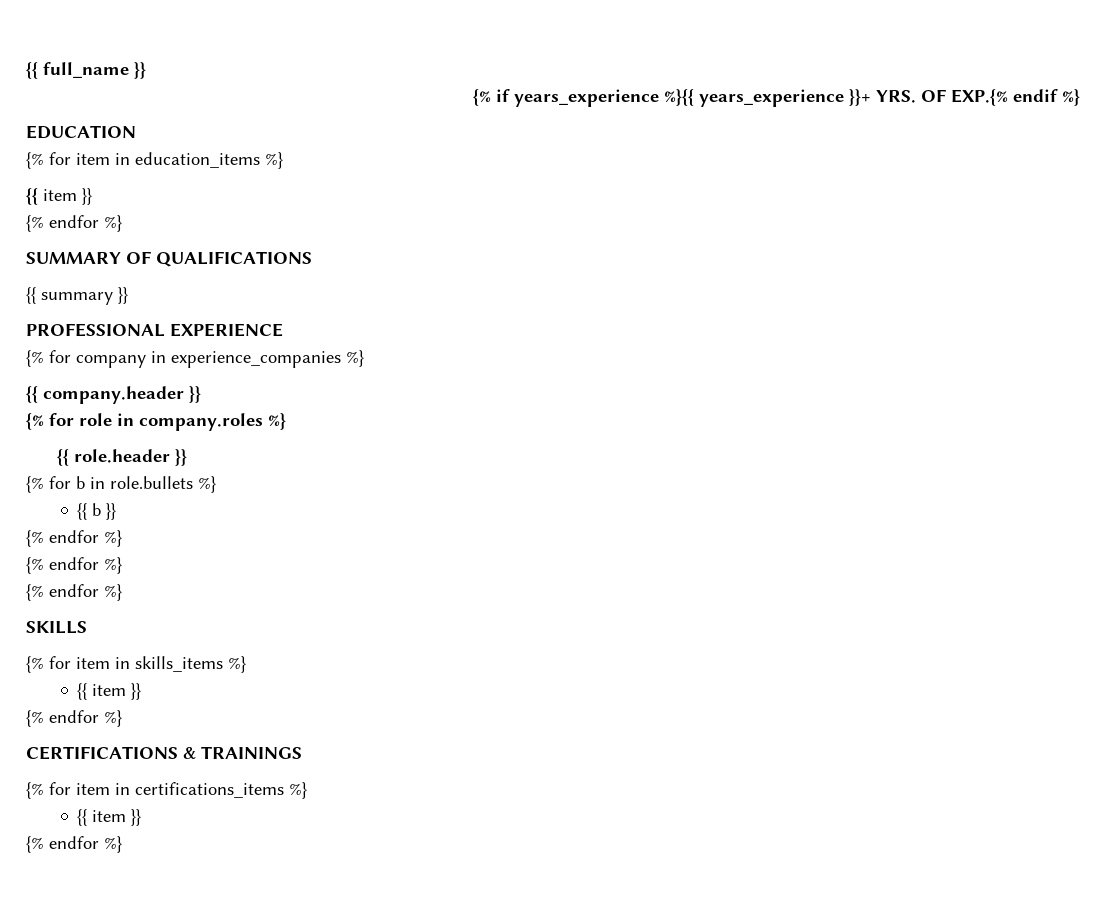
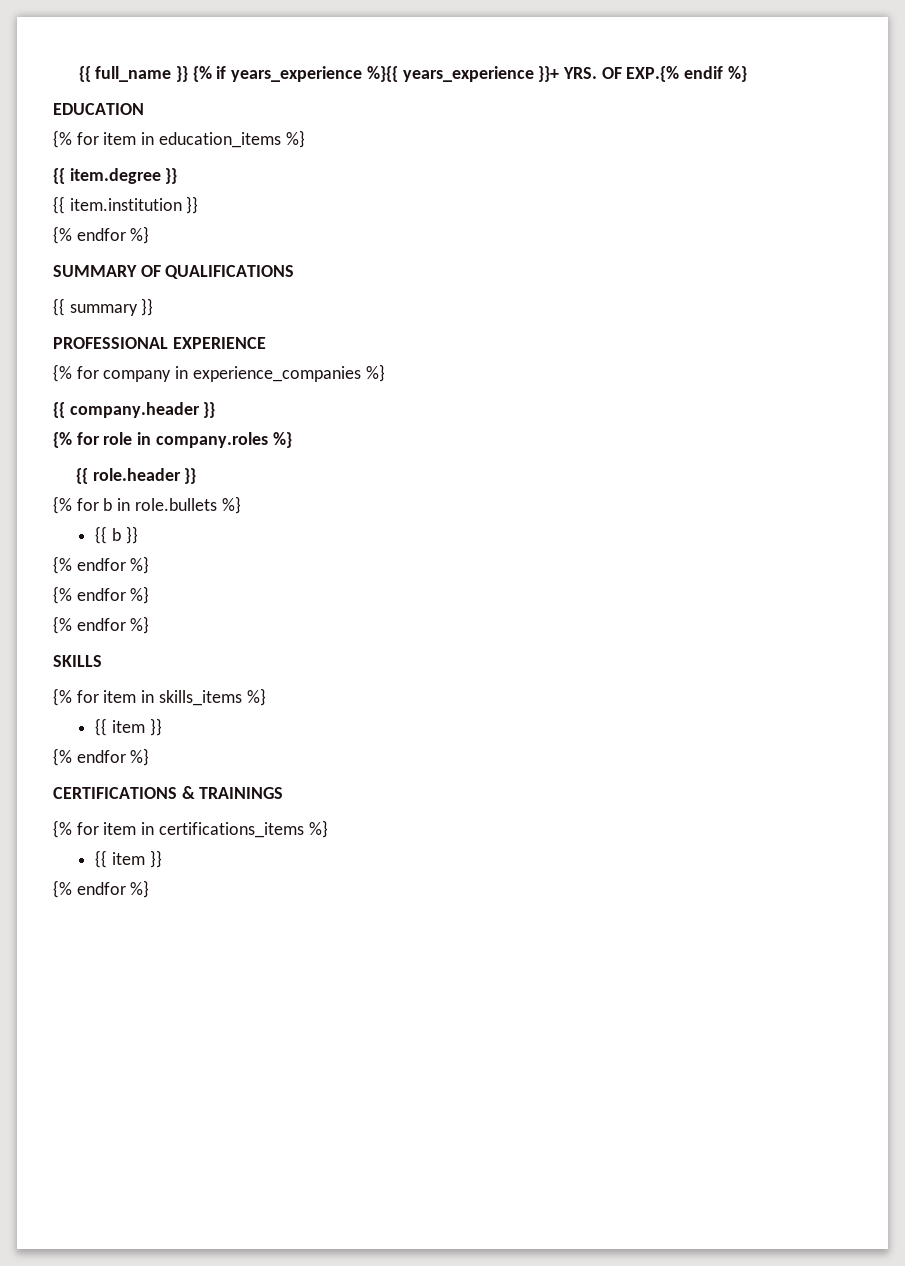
(146, 70) // -> (188, 74) none
[43,189,77,201] item -> [69,168,178,184] [53,196,182,214] item.degree }} // {{ item.institution

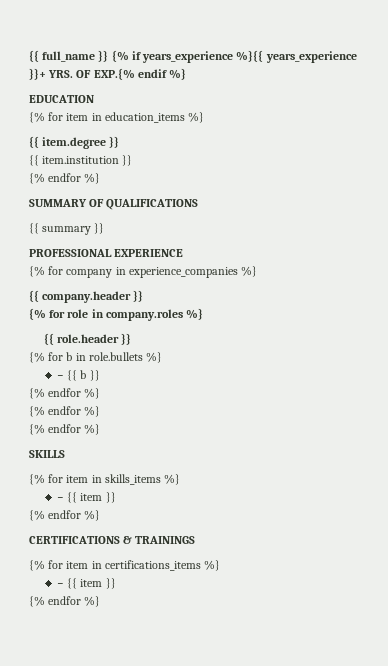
(241, 505) none -> [56,375,64,379] −
(266, 697) none -> [56,497,64,501] −
(328, 829) none -> [56,583,64,587] −

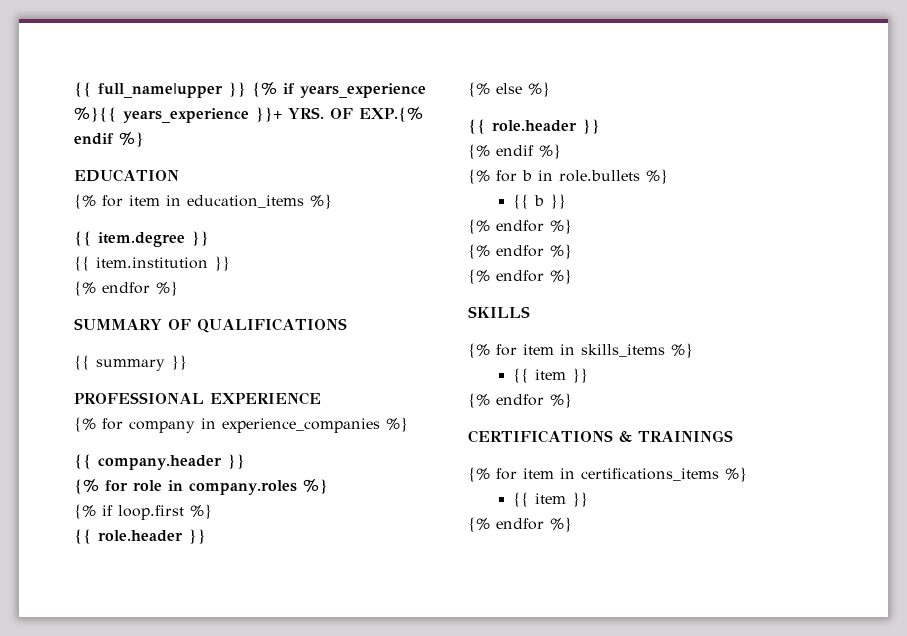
[29,50,96,62] {{ full_name -> [74,82,223,98] {{ full_name|upper
[43,333,132,345] // {{ role.header }} -> [74,504,212,520] [74,529,206,544] [468,82,550,97] [468,119,600,134] [468,144,561,159] // {% if loop.first %} // {{ role.header }} // {% else %} // {{ role.header }} // {% endif %}
[56,375,64,379] − -> (668, 176) none
[56,497,64,501] − -> (693, 350) none
[56,583,64,587] − -> (747, 474) none

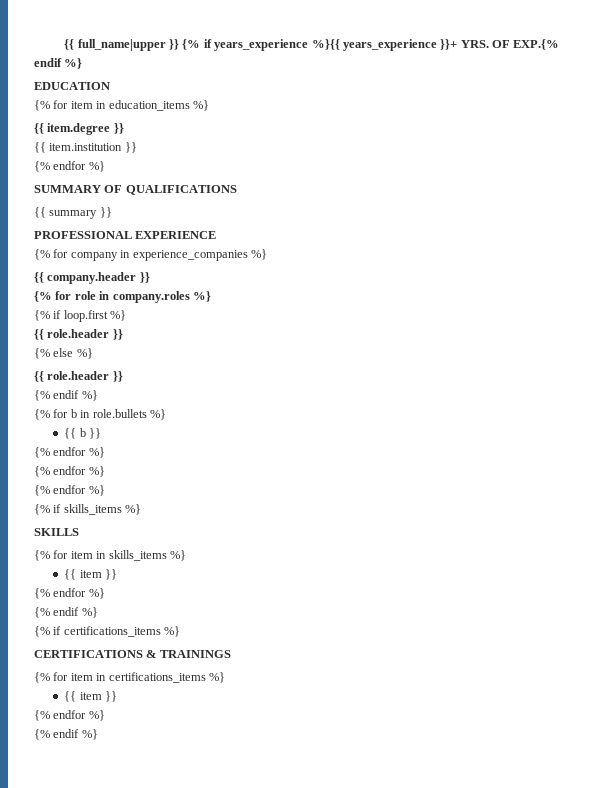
(572, 276) none -> [34,504,142,515] // {% if skills_items %}
(572, 400) none -> [34,607,98,618] [34,626,181,637] // {% endif %} // {% if certifications_items %}
(572, 524) none -> [34,729,98,740] // {% endif %}

